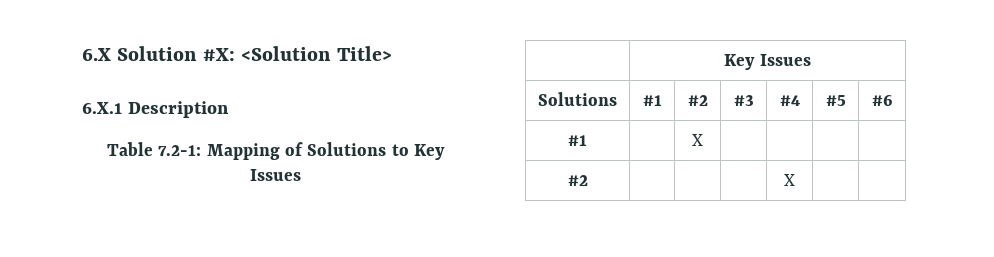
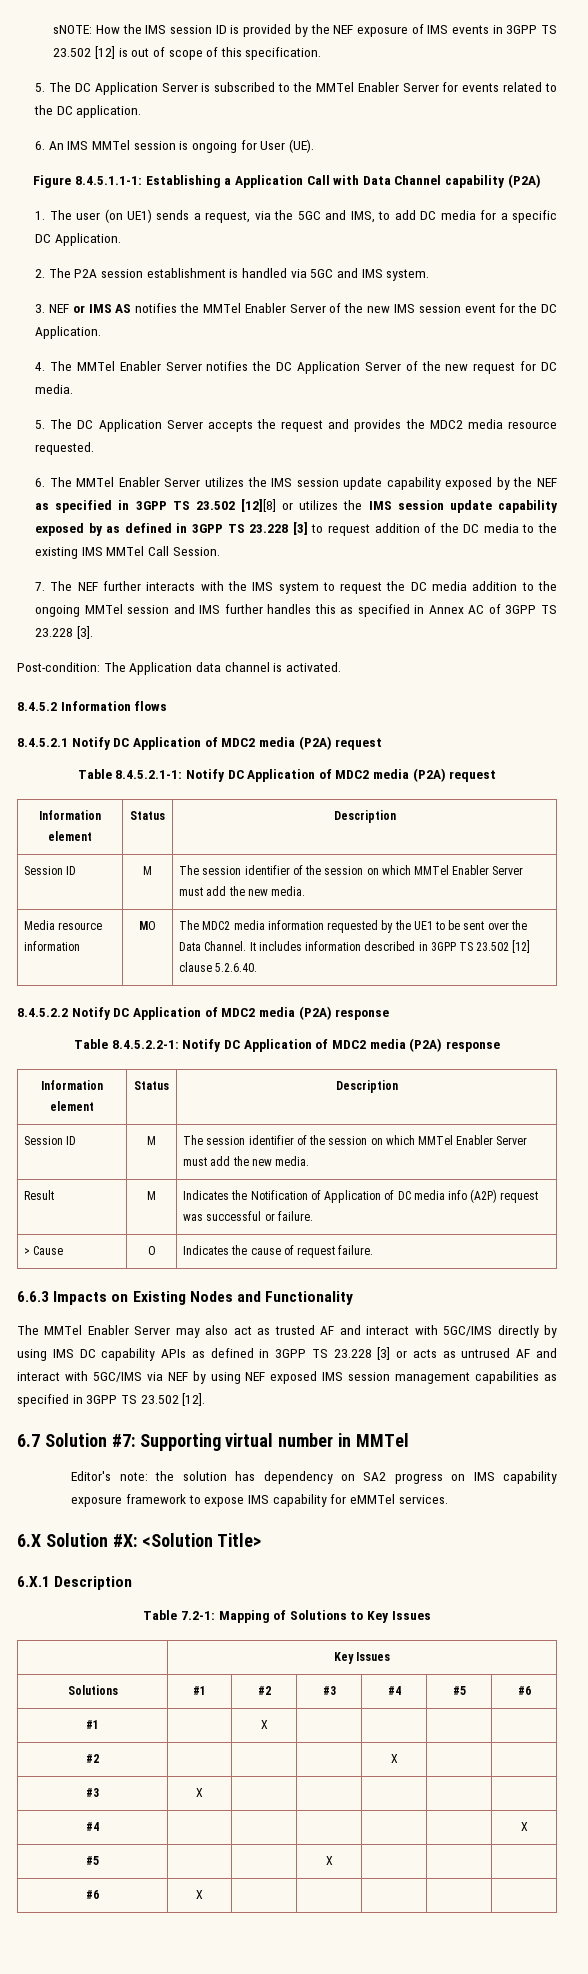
(82, 54) none -> [53,24,557,37] [53,46,322,60] [35,82,558,95] [34,105,142,118] [35,139,314,153] [33,174,541,188] [35,209,557,223] [35,233,121,246] [35,268,430,281] [35,303,558,313] [35,326,102,339] [35,361,557,374] [35,384,74,394] [35,419,557,432] [35,442,95,455] [35,477,557,490] [35,499,558,513] [35,522,557,536] [35,546,220,559] [35,581,557,594] [35,604,557,617] [35,626,93,639] [17,662,341,675] [17,701,168,711] [17,736,383,750] [77,768,497,782] [39,810,101,820] [48,831,92,841] [130,811,165,820] [333,810,396,823] [24,866,77,875] [143,866,152,875] [179,865,524,875] [179,886,306,896] [24,920,103,930] [24,941,81,951] [139,921,156,930] [179,920,527,933] [179,940,531,953] [179,962,258,972] [17,1006,390,1020] [74,1038,500,1052] [41,1080,103,1090] [50,1101,94,1111] [134,1081,169,1090] [335,1080,398,1093] [24,1136,77,1145] [147,1136,156,1145] [183,1135,528,1145] [183,1156,310,1166] [24,1190,55,1200] [147,1191,156,1200] [183,1189,539,1203] [183,1211,313,1221] [24,1246,64,1255] [147,1246,156,1255] [183,1245,374,1258] [17,1291,354,1305] [17,1325,557,1338] [17,1347,557,1361] [17,1371,557,1384] [17,1393,206,1407] [17,1433,410,1451] [71,1471,558,1484] [71,1494,448,1507] sNOTE: How the IMS session ID is provided by the NEF exposure of IMS events in 3GPP TS 23.502 [12] is out of scope of this specification. // 5. The DC Application Server is subscribed to the MMTel Enabler Server for events related to the DC application. // 6. An IMS MMTel session is ongoing for User (UE). // Figure 8.4.5.1.1-1: Establishing a Application Call with Data Channel capability (P2A) // 1. The user (on UE1) sends a request, via the 5GC and IMS, to add DC media for a specific DC Application. // 2. The P2A session establishment is handled via 5GC and IMS system. // 3. NEF or IMS AS notifies the MMTel Enabler Server of the new IMS session event for the DC Application. // 4. The MMTel Enabler Server notifies the DC Application Server of the new request for DC media. // 5. The DC Application Server accepts the request and provides the MDC2 media resource requested. // 6. The MMTel Enabler Server utilizes the IMS session update capability exposed by the NEF as specified in 3GPP TS 23.502 [12][8] or utilizes the IMS session update capability exposed by as defined in 3GPP TS 23.228 [3] to request addition of the DC media to the existing IMS MMTel Call Session. // 7. The NEF further interacts with the IMS system to request the DC media addition to the ongoing MMTel session and IMS further handles this as specified in Annex AC of 3GPP TS 23.228 [3]. // Post-condition: The Application data channel is activated. // 8.4.5.2 Information flows // 8.4.5.2.1 Notify DC Application of MDC2 media (P2A) request // Table 8.4.5.2.1-1: Notify DC Application of MDC2 media (P2A) request // Information element | Status | Description // Session ID | M | The session identifier of the session on which MMTel Enabler Server must add the new media. // Media resource information | MO | The MDC2 media information requested by the UE1 to be sent over the Data Channel. It includes information described in 3GPP TS 23.502 [12] clause 5.2.6.40. // 8.4.5.2.2 Notify DC Application of MDC2 media (P2A) response // Table 8.4.5.2.2-1: Notify DC Application of MDC2 media (P2A) response // Information element | Status | Description // Session ID | M | The session identifier of the session on which MMTel Enabler Server must add the new media. // Result | M | Indicates the Notification of Application of DC media info (A2P) request was successful or failure. // > Cause | O | Indicates the cause of request failure. // 6.6.3 Impacts on Existing Nodes and Functionality // The MMTel Enabler Server may also act as trusted AF and interact with 5GC/IMS directly by using IMS DC capability APIs as defined in 3GPP TS 23.228 [3] or acts as untrused AF and interact with 5GC/IMS via NEF by using NEF exposed IMS session management capabilities as specified in 3GPP TS 23.502 [12]. // 6.7 Solution #7: Supporting virtual number in MMTel // Editor's note: the solution has dependency on SA2 progress on IMS capability exposure framework to expose IMS capability for eMMTel services. //
(795, 180) none -> [86,1788,99,1797] [196,1788,203,1797] [86,1822,99,1831] [520,1822,528,1831] [86,1856,99,1865] [325,1856,333,1865] [86,1890,99,1899] [196,1890,203,1899] // #3 | X | | | | | // #4 | | | | | | X // #5 | | | X | | | // #6 | X | | | | |

